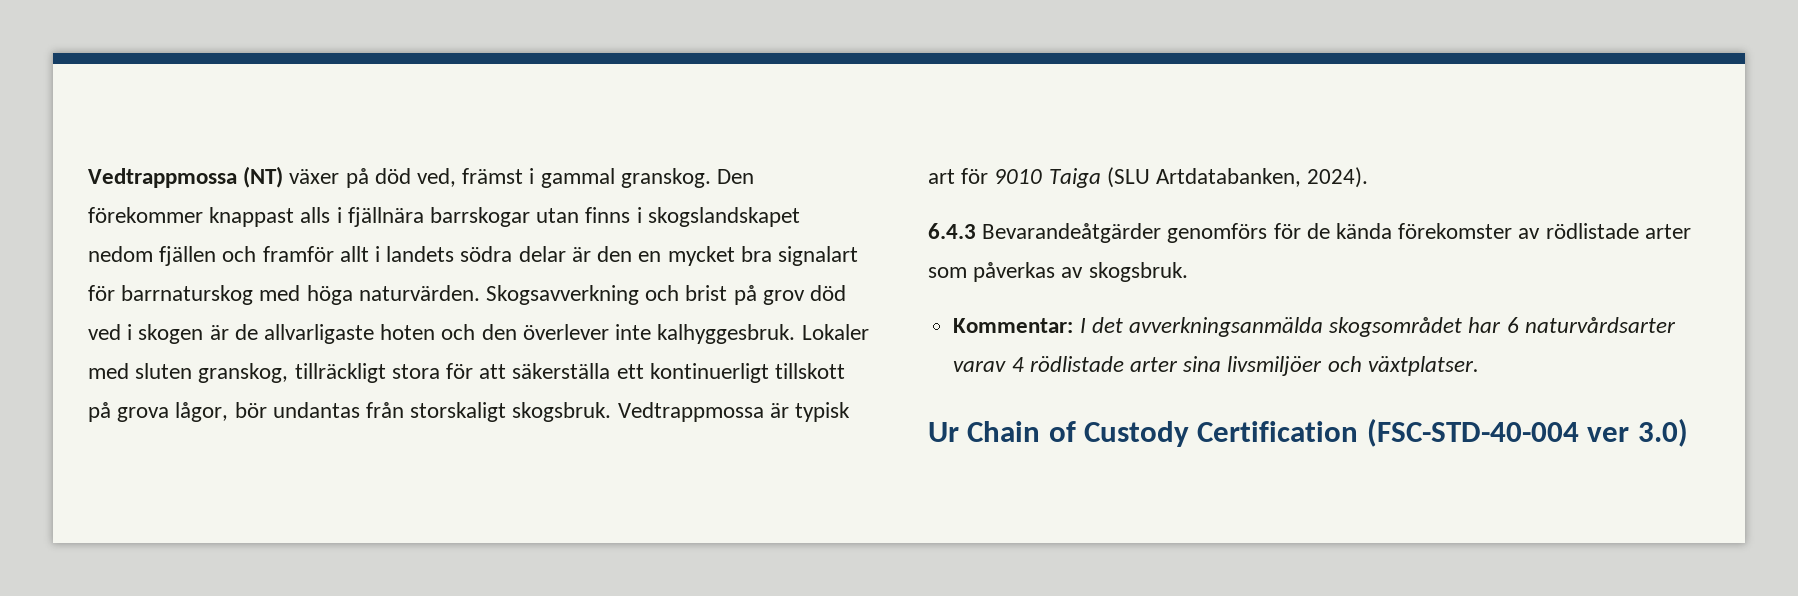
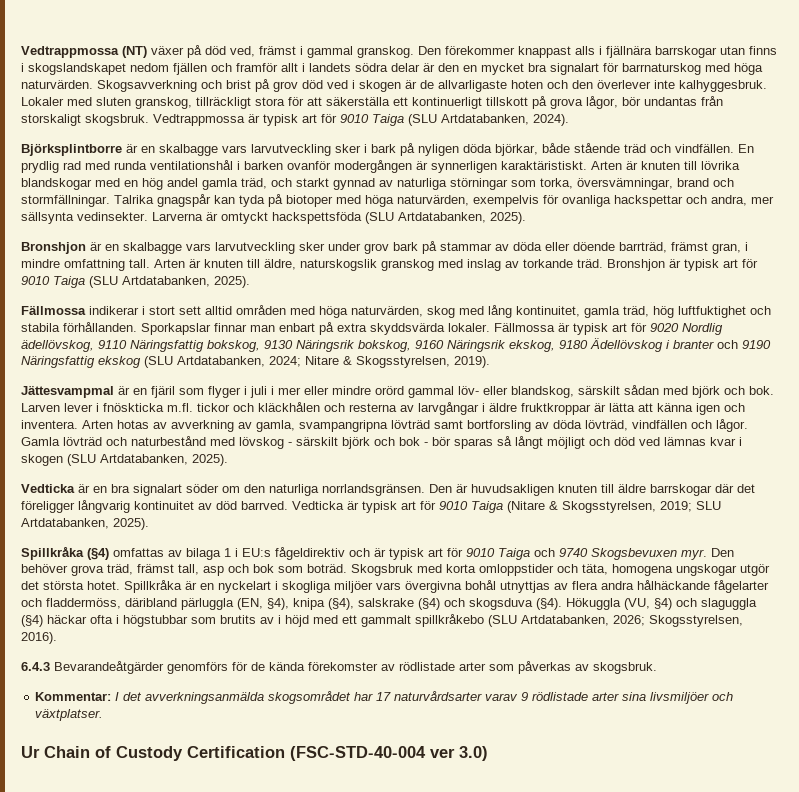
(1369, 177) none -> [21,143,754,156] [21,160,740,173] [21,178,734,190] [21,194,774,207] [21,212,526,224] [21,241,748,254] [21,259,758,271] [21,276,250,288] [21,305,771,318] [21,322,723,335] [21,338,771,352] [21,356,490,368] [21,385,774,398] [21,402,745,415] [21,419,748,432] [21,436,742,449] [21,454,228,466] [21,484,755,496] [21,500,721,513] [21,518,149,530] [21,546,734,560] [21,564,770,576] [21,580,769,593] [21,598,757,610] [21,614,743,627] [21,632,57,644] // Björksplintborre är en skalbagge vars larvutveckling sker i bark på nyligen döda björkar, både stående träd och vindfällen. En prydlig rad med runda ventilationshål i barken ovanför modergången är synnerligen karaktäristiskt. Arten är knuten till lövrika blandskogar med en hög andel gamla träd, och starkt gynnad av naturliga störningar som torka, översvämningar, brand och stormfällningar. Talrika gnagspår kan tyda på biotoper med höga naturvärden, exempelvis för ovanliga hackspettar och andra, mer sällsynta vedinsekter. Larverna är omtyckt hackspettsföda (SLU Artdatabanken, 2025). // Bronshjon är en skalbagge vars larvutveckling sker under grov bark på stammar av döda eller döende barrträd, främst gran, i mindre omfattning tall. Arten är knuten till äldre, naturskogslik granskog med inslag av torkande träd. Bronshjon är typisk art för 9010 Taiga (SLU Artdatabanken, 2025). // Fällmossa indikerar i stort sett alltid områden med höga naturvärden, skog med lång kontinuitet, gamla träd, hög luftfuktighet och stabila förhållanden. Sporkapslar finnar man enbart på extra skyddsvärda lokaler. Fällmossa är typisk art för 9020 Nordlig ädellövskog, 9110 Näringsfattig bokskog, 9130 Näringsrik bokskog, 9160 Näringsrik ekskog, 9180 Ädellövskog i branter och 9190 Näringsfattig ekskog (SLU Artdatabanken, 2024; Nitare & Skogsstyrelsen, 2019). // Jättesvampmal är en fjäril som flyger i juli i mer eller mindre orörd gammal löv- eller blandskog, särskilt sådan med björk och bok. Larven lever i fnöskticka m.fl. tickor och kläckhålen och resterna av larvgångar i äldre fruktkroppar är lätta att känna igen och inventera. Arten hotas av avverkning av gamla, svampangripna lövträd samt bortforsling av döda lövträd, vindfällen och lågor. Gamla lövträd och naturbestånd med lövskog - särskilt björk och bok - bör sparas så långt möjligt och död ved lämnas kvar i skogen (SLU Artdatabanken, 2025). // Vedticka är en bra signalart söder om den naturliga norrlandsgränsen. Den är huvudsakligen knuten till äldre barrskogar där det föreligger långvarig kontinuitet av död barrved. Vedticka är typisk art för 9010 Taiga (Nitare & Skogsstyrelsen, 2019; SLU Artdatabanken, 2025). // Spillkråka (§4) omfattas av bilaga 1 i EU:s fågeldirektiv och är typisk art för 9010 Taiga och 9740 Skogsbevuxen myr. Den behöver grova träd, främst tall, asp och bok som boträd. Skogsbruk med korta omloppstider och täta, homogena ungskogar utgör det största hotet. Spillkråka är en nyckelart i skogliga miljöer vars övergivna bohål utnyttjas av flera andra hålhäckande fågelarter och fladdermöss, däribland pärluggla (EN, §4), knipa (§4), salskrake (§4) och skogsduva (§4). Hökuggla (VU, §4) och slaguggla (§4) häckar ofta i högstubbar som brutits av i höjd med ett gammalt spillkråkebo (SLU Artdatabanken, 2026; Skogsstyrelsen, 2016).
[1506,317,1519,333] 6 -> [376,692,392,701] 17
[1011,357,1024,372] 4 -> [521,692,529,701] 9

